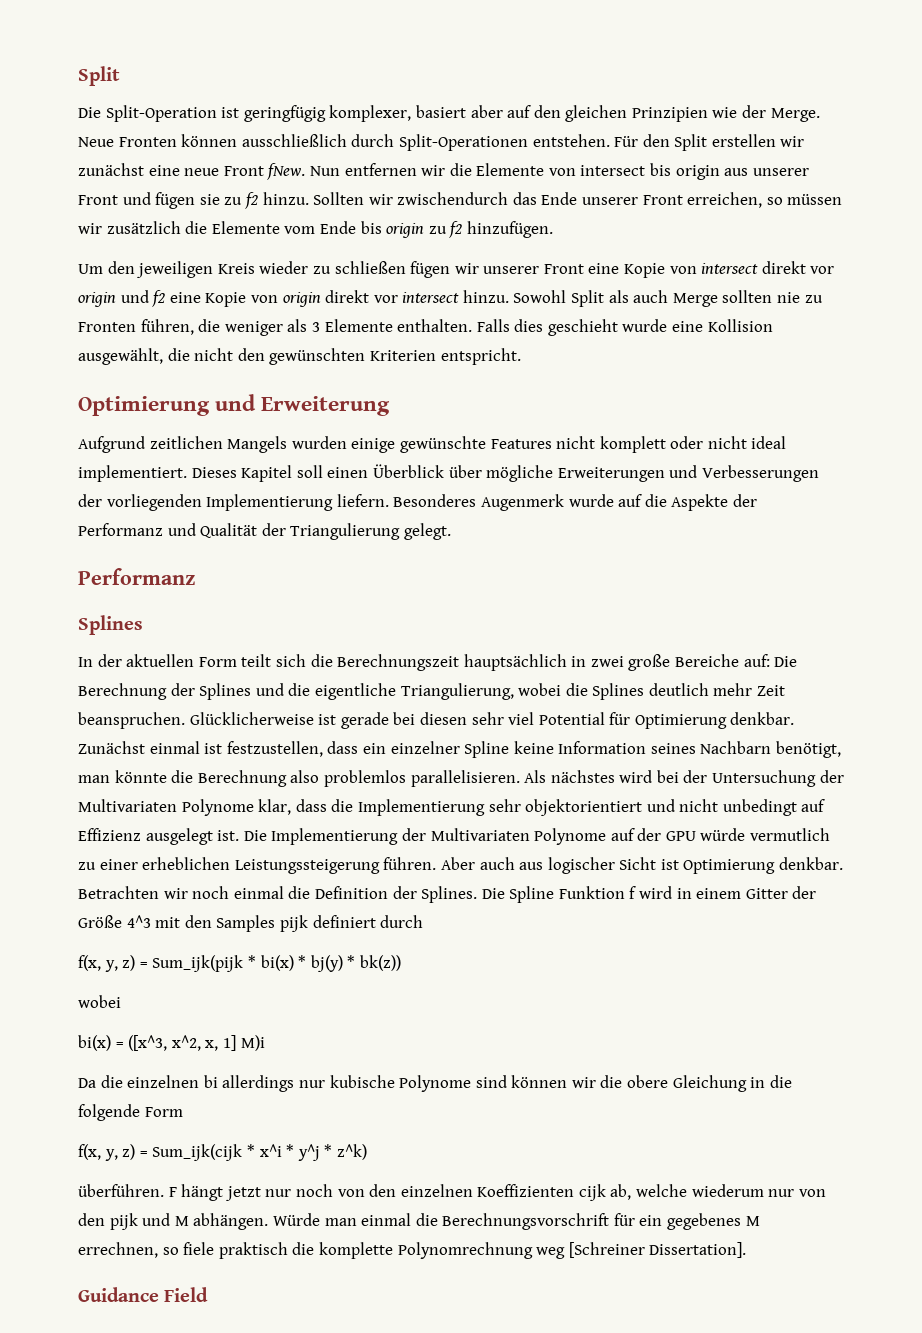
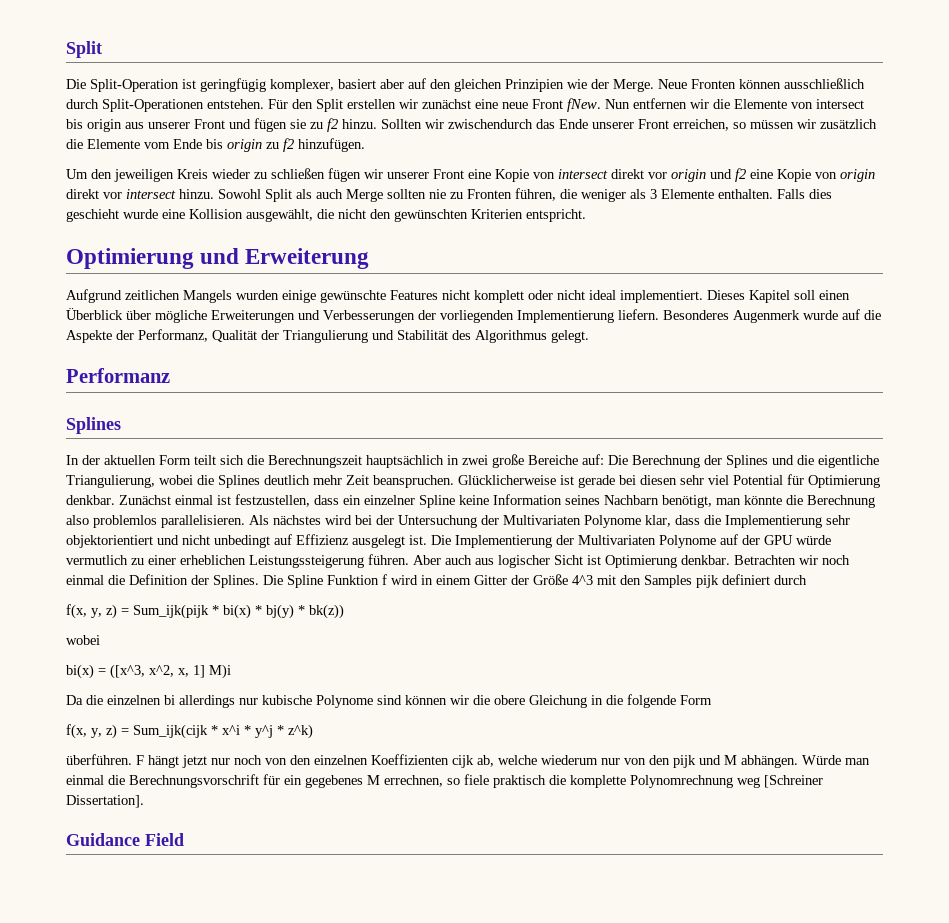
[78,523,196,536] Performanz und -> [138,329,208,342] Performanz,
(401, 531) none -> [372,330,547,343] und Stabilität des Algorithmus

